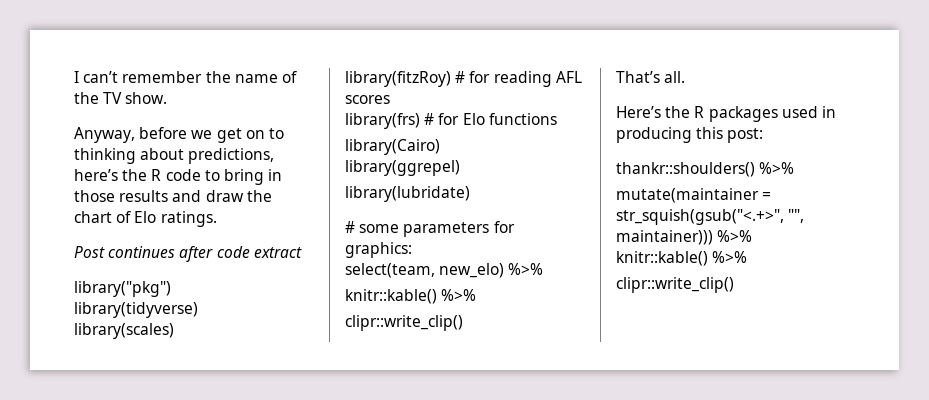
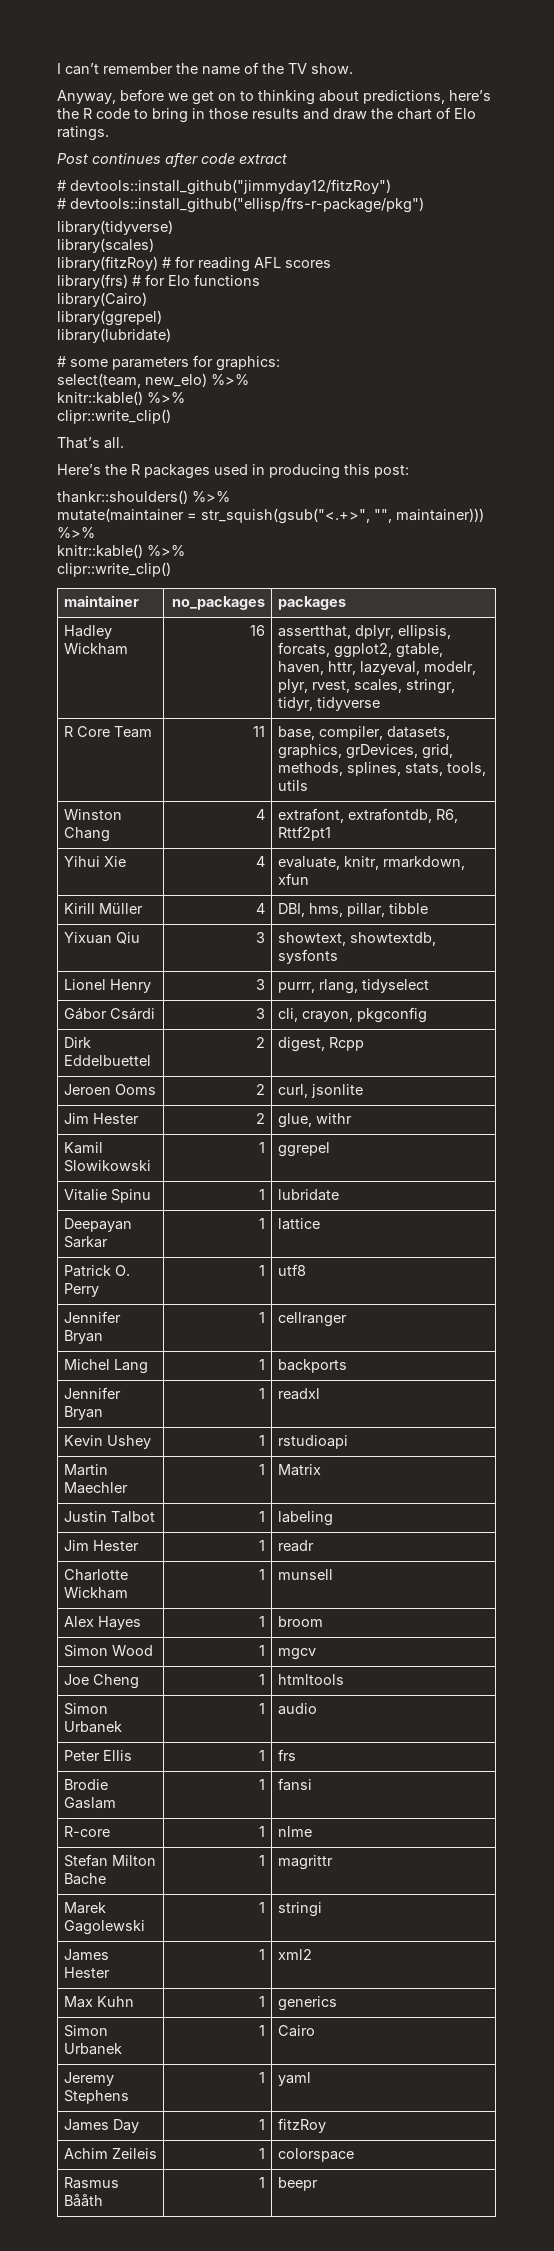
[74,281,171,297] library("pkg") -> [57,179,391,195] [57,197,424,213] # devtools::install_github("jimmyday12/fitzRoy") // # devtools::install_github("ellisp/frs-r-package/pkg")
(734, 285) none -> [63,595,139,607] [172,596,266,610] [277,596,346,610] [63,625,112,639] [63,643,128,655] [250,625,266,636] [277,625,451,639] [277,642,443,658] [277,661,476,675] [277,679,455,694] [277,697,380,711] [63,726,152,738] [253,726,266,737] [277,726,450,740] [277,744,453,759] [277,762,486,776] [277,780,308,791] [63,809,122,820] [63,827,110,842] [256,809,266,820] [277,808,458,823] [277,826,331,841] [63,856,126,867] [256,856,266,867] [277,856,465,870] [277,873,309,885] [63,903,143,914] [256,903,266,914] [277,903,428,917] [63,932,140,944] [256,932,266,943] [277,932,436,946] [277,949,338,964] [63,979,151,993] [256,979,266,990] [277,979,429,994] [63,1007,155,1020] [256,1008,266,1019] [277,1007,427,1023] [63,1037,91,1048] [63,1055,151,1066] [256,1037,266,1048] [277,1037,364,1052] [63,1084,156,1095] [256,1084,266,1095] [277,1084,363,1098] [63,1113,139,1124] [256,1113,266,1124] [277,1113,352,1128] [63,1142,103,1154] [63,1160,151,1172] [259,1142,266,1153] [277,1142,330,1157] [63,1189,151,1203] [259,1189,266,1200] [277,1189,339,1201] [63,1218,132,1232] [63,1236,108,1248] [259,1218,266,1229] [277,1218,320,1230] [63,1265,130,1277] [63,1283,99,1297] [259,1265,266,1276] [277,1264,306,1276] [63,1311,121,1323] [63,1330,103,1344] [259,1312,266,1323] [277,1312,347,1327] [63,1359,148,1374] [259,1359,266,1370] [277,1359,347,1373] [63,1387,121,1399] [63,1406,103,1420] [259,1388,266,1399] [277,1388,320,1400] [63,1435,151,1449] [259,1435,266,1446] [277,1435,348,1449] [63,1464,108,1476] [63,1482,128,1494] [259,1464,266,1475] [277,1464,321,1476] [63,1511,155,1523] [259,1511,266,1522] [277,1511,333,1526] [63,1540,139,1551] [259,1540,266,1551] [277,1540,314,1552] [63,1569,128,1581] [63,1587,128,1599] [259,1569,266,1580] [277,1569,333,1580] [63,1616,141,1630] [259,1616,266,1627] [277,1616,323,1627] [63,1645,153,1657] [259,1645,266,1656] [277,1648,316,1660] [63,1674,139,1689] [259,1674,266,1685] [277,1674,344,1685] [63,1703,108,1715] [63,1721,122,1733] [259,1703,266,1714] [277,1703,317,1715] [63,1750,132,1761] [259,1750,266,1761] [277,1749,296,1761] [63,1779,108,1790] [63,1797,116,1809] [259,1779,266,1790] [277,1778,312,1791] [63,1826,110,1837] [259,1826,266,1837] [277,1826,312,1837] [63,1854,156,1867] [63,1873,106,1885] [259,1855,266,1866] [277,1855,333,1870] [63,1902,106,1914] [63,1920,145,1935] [259,1902,266,1913] [277,1902,322,1917] [63,1949,109,1961] [63,1967,110,1978] [259,1949,266,1960] [277,1949,312,1960] [63,1996,134,2008] [259,1996,266,2007] [277,1996,337,2011] [63,2025,108,2037] [63,2043,122,2055] [259,2025,266,2036] [277,2025,315,2037] [63,2072,114,2086] [63,2090,129,2104] [259,2072,266,2083] [277,2072,311,2086] [63,2119,139,2133] [259,2119,266,2130] [277,2118,326,2133] [63,2148,157,2159] [259,2148,266,2159] [277,2148,354,2162] [63,2177,119,2189] [63,2194,103,2207] [259,2177,266,2188] [277,2177,318,2191] // maintainer | no_packages | packages // Hadley Wickham | 16 | assertthat, dplyr, ellipsis, forcats, ggplot2, gtable, haven, httr, lazyeval, modelr, plyr, rvest, scales, stringr, tidyr, tidyverse // R Core Team | 11 | base, compiler, datasets, graphics, grDevices, grid, methods, splines, stats, tools, utils // Winston Chang | 4 | extrafont, extrafontdb, R6, Rttf2pt1 // Yihui Xie | 4 | evaluate, knitr, rmarkdown, xfun // Kirill Müller | 4 | DBI, hms, pillar, tibble // Yixuan Qiu | 3 | showtext, showtextdb, sysfonts // Lionel Henry | 3 | purrr, rlang, tidyselect // Gábor Csárdi | 3 | cli, crayon, pkgconfig // Dirk Eddelbuettel | 2 | digest, Rcpp // Jeroen Ooms | 2 | curl, jsonlite // Jim Hester | 2 | glue, withr // Kamil Slowikowski | 1 | ggrepel // Vitalie Spinu | 1 | lubridate // Deepayan Sarkar | 1 | lattice // Patrick O. Perry | 1 | utf8 // Jennifer Bryan | 1 | cellranger // Michel Lang | 1 | backports // Jennifer Bryan | 1 | readxl // Kevin Ushey | 1 | rstudioapi // Martin Maechler | 1 | Matrix // Justin Talbot | 1 | labeling // Jim Hester | 1 | readr // Charlotte Wickham | 1 | munsell // Alex Hayes | 1 | broom // Simon Wood | 1 | mgcv // Joe Cheng | 1 | htmltools // Simon Urbanek | 1 | audio // Peter Ellis | 1 | frs // Brodie Gaslam | 1 | fansi // R-core | 1 | nlme // Stefan Milton Bache | 1 | magrittr // Marek Gagolewski | 1 | stringi // James Hester | 1 | xml2 // Max Kuhn | 1 | generics // Simon Urbanek | 1 | Cairo // Jeremy Stephens | 1 | yaml // James Day | 1 | fitzRoy // Achim Zeileis | 1 | colorspace // Rasmus Bååth | 1 | beepr

